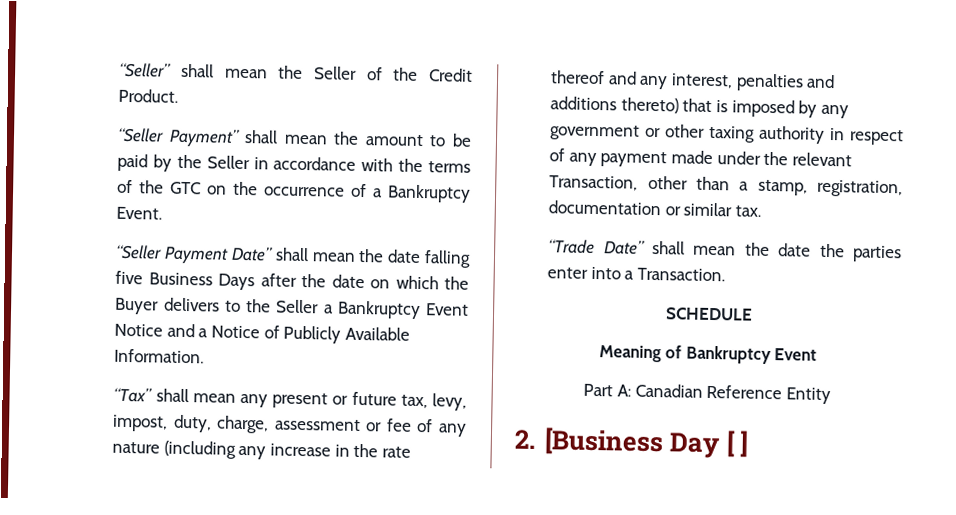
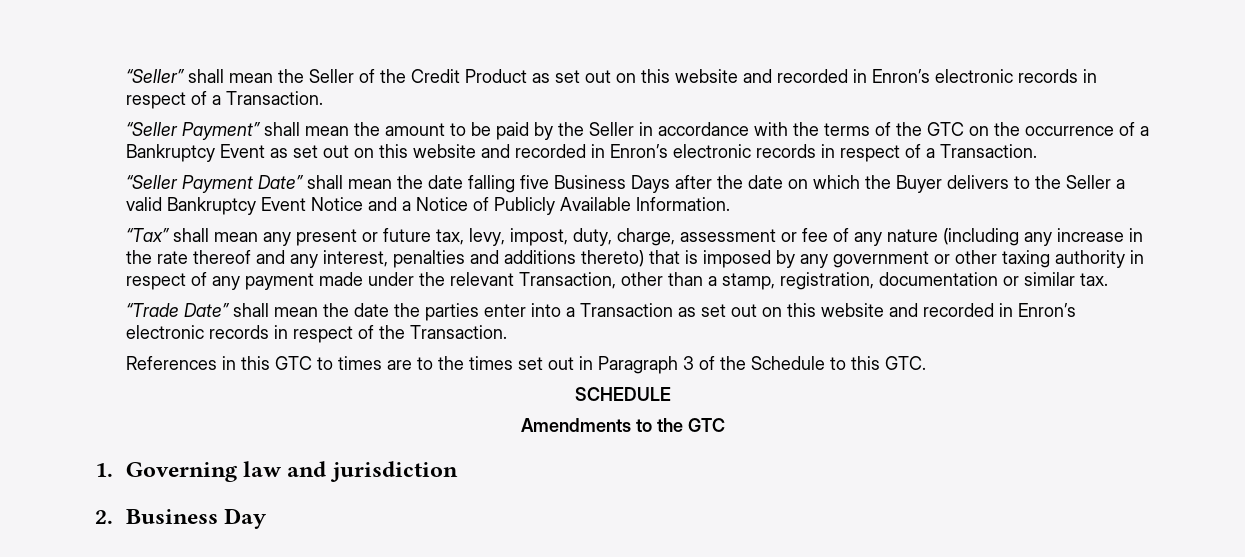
[118,88,179,103] Product. -> [464,69,1097,83] [125,91,323,109] Product as set out on this website and recorded in Enron’s electronic records in respect of a Transaction.
[116,206,163,220] Event. -> [219,144,1037,162] Event as set out on this website and recorded in Enron’s electronic records in respect of a Transaction.
(334, 309) none -> [125,197,162,211] valid
[637,267,726,282] [664,307,753,321] [598,345,818,365] [583,383,831,405] [514,427,750,459] Transaction. // SCHEDULE // Meaning of Bankruptcy Event // Part A: Canadian Reference Entity // 2. [Business Day [ ] -> [579,303,1076,317] [125,325,507,343] [125,356,926,374] [574,387,671,401] [520,418,725,432] [95,461,458,482] [95,508,268,529] Transaction as set out on this website and recorded in Enron’s electronic records in respect of the Transaction. // References in this GTC to times are to the times set out in Paragraph 3 of the Schedule to this GTC. // SCHEDULE // Amendments to the GTC // 1. Governing law and jurisdiction // 2. Business Day

